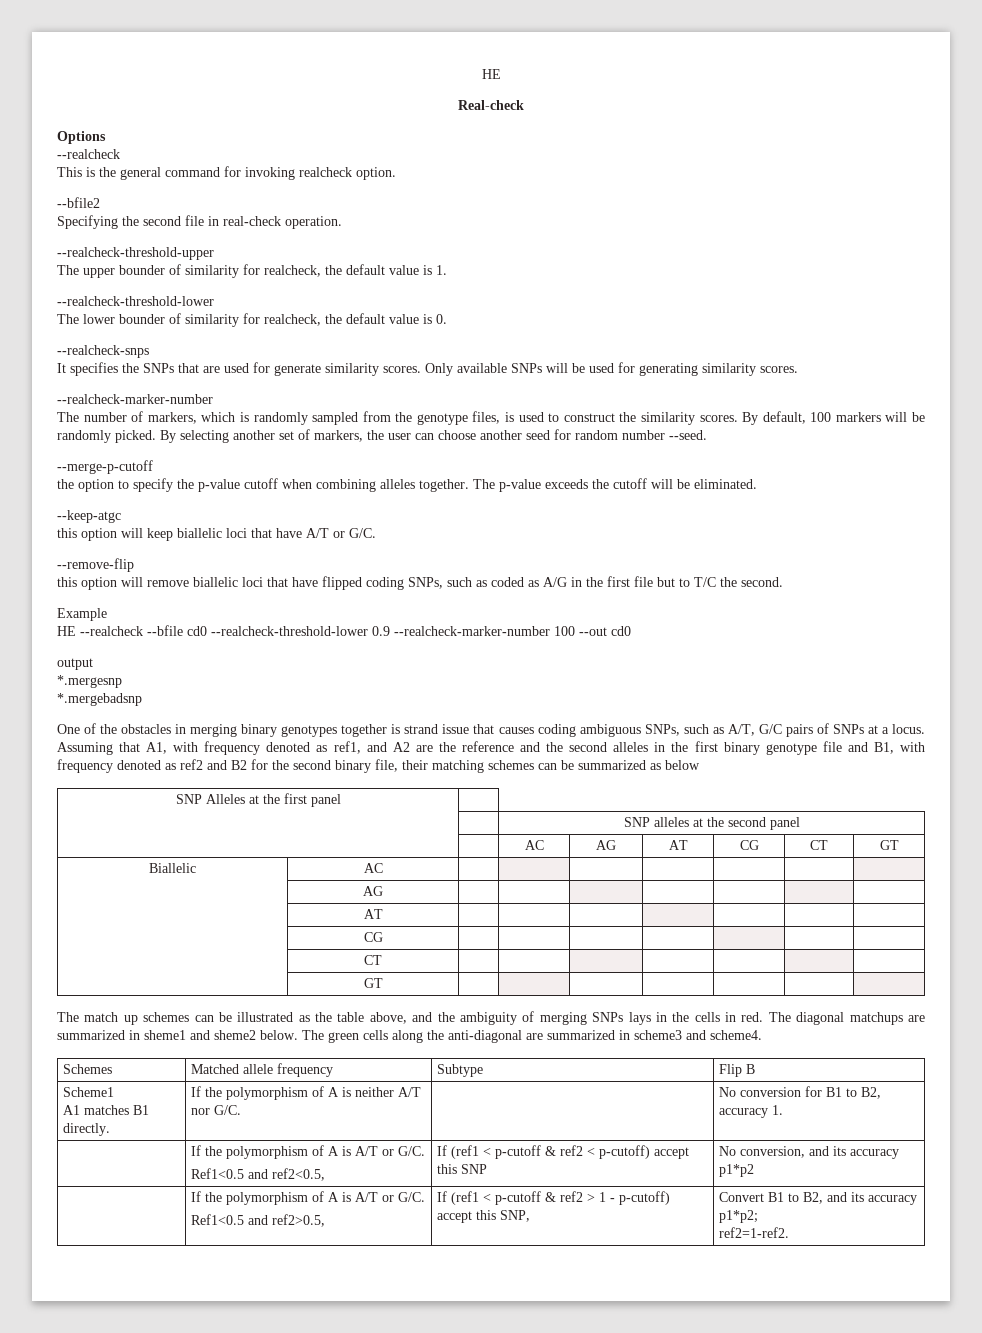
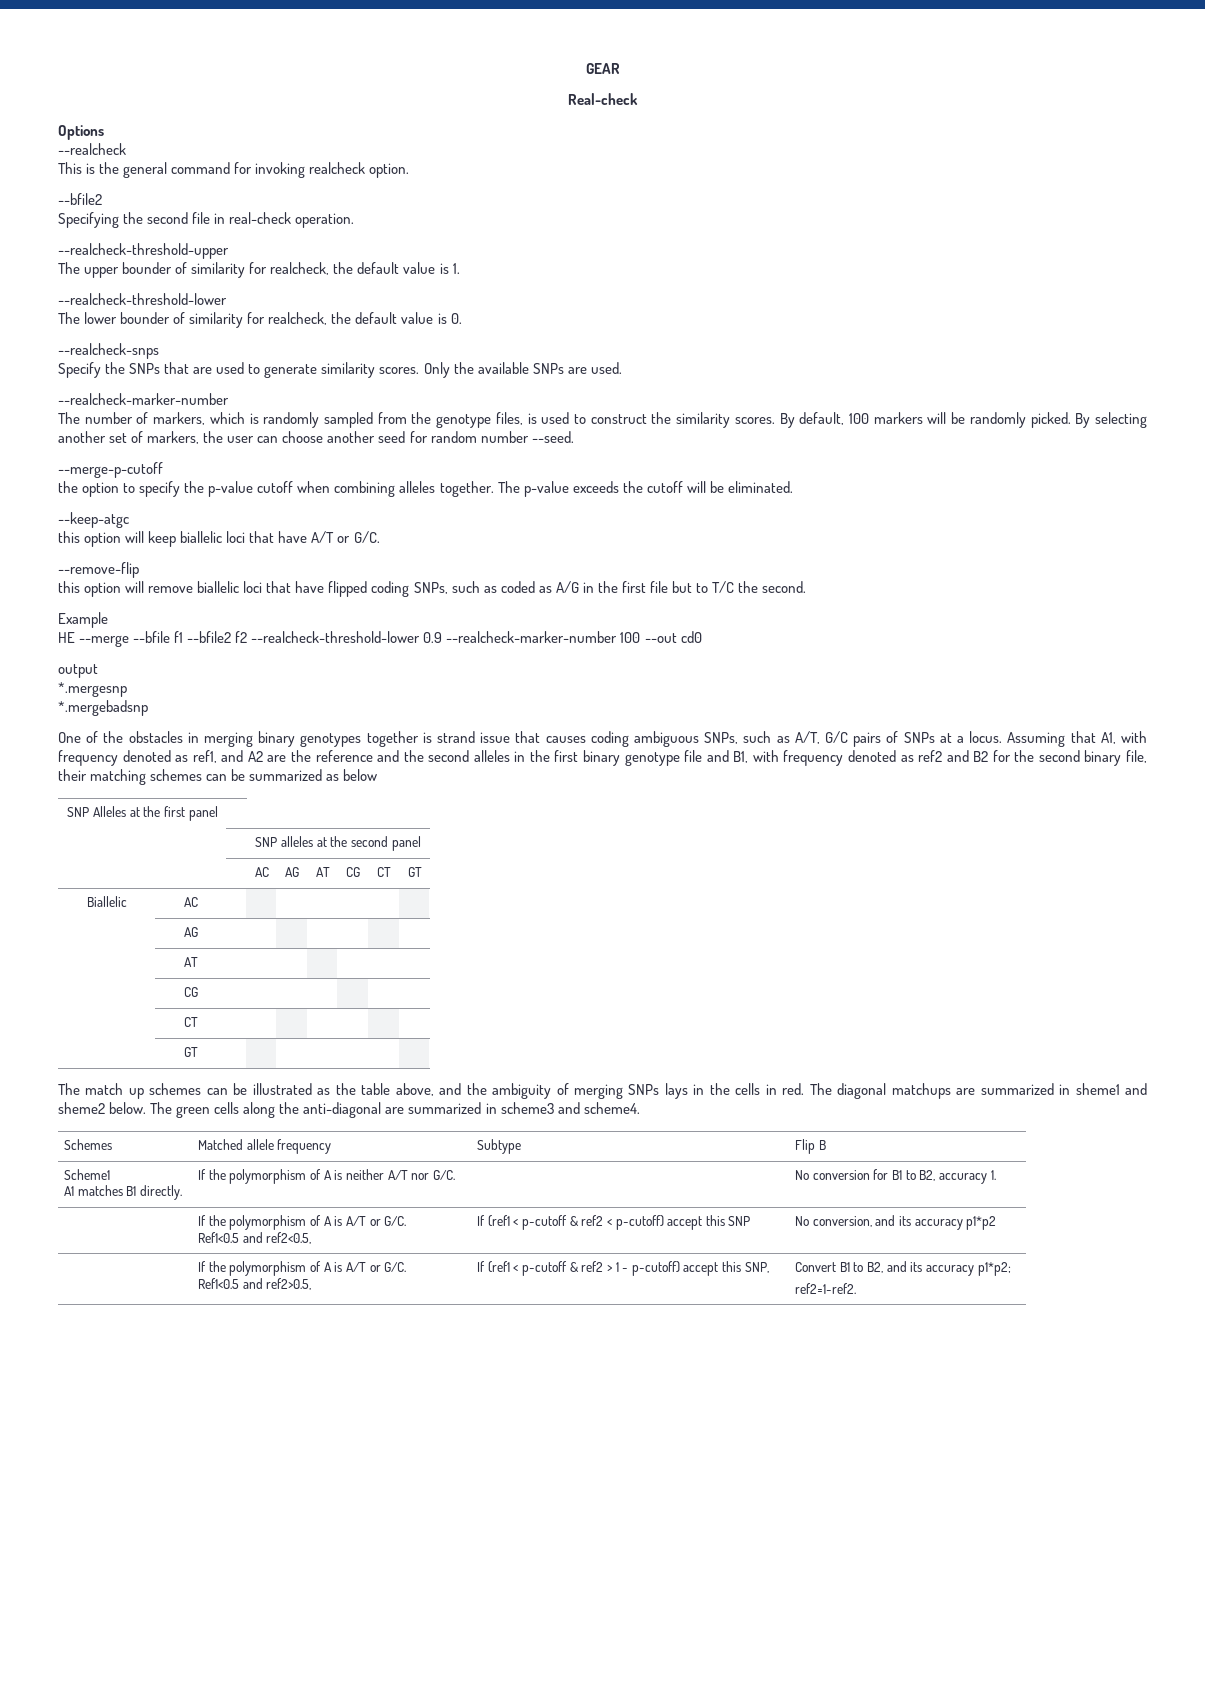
[481,69,501,79] HE -> [585,63,620,74] GEAR
[57,362,118,376] It specifies -> [58,362,101,378] Specify
[253,362,270,373] for -> [248,364,261,374] to
(453, 369) none -> [453,362,474,374] the
[546,362,798,376] will be used for generating similarity scores. -> [567,362,622,374] are used.
[80,625,207,636] --realcheck --bfile cd0 -> [79,631,248,647] --merge --bfile f1 --bfile2 f2

